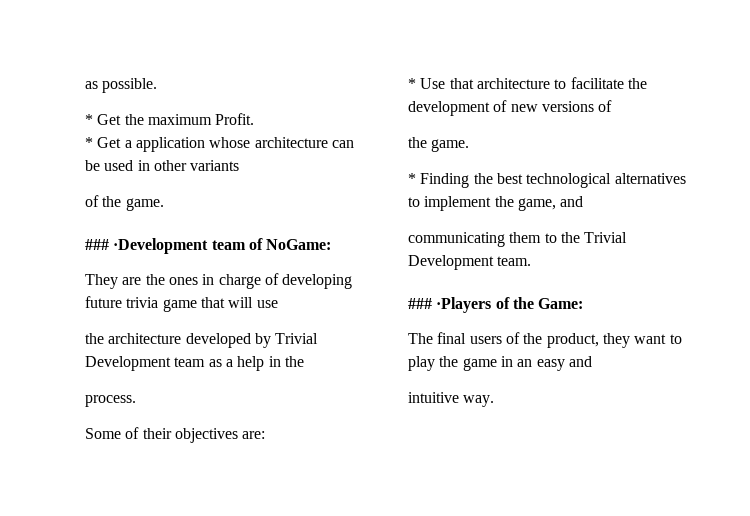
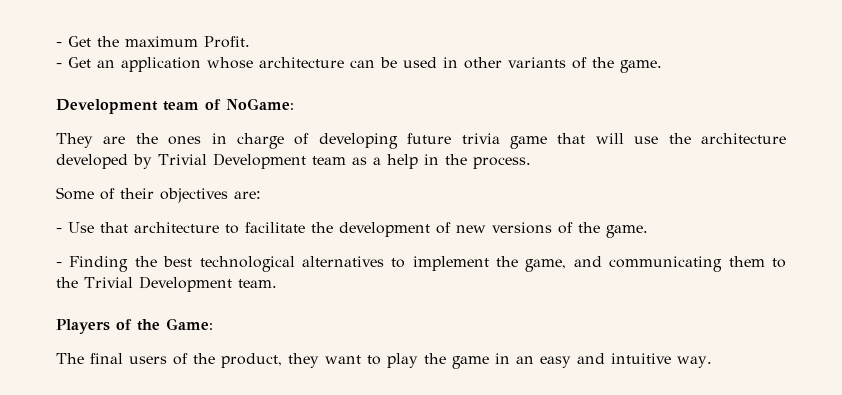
[85,78,158,93] [85,114,93,125] as possible. // * -> [56,42,62,47] -
[85,137,132,148] * Get a -> [56,57,115,68] - Get an
[85,195,164,211] [85,238,209,254] // of the game. // ### ·Development -> [572,57,662,73] [56,99,158,114] of the game. // Development
(278, 304) // -> (659, 140) none
(304, 361) // -> (467, 159) none
[408,78,416,89] * -> [56,228,62,233] -
[408,137,470,152] [408,173,416,184] // the game. // * -> [578,222,648,238] [56,262,62,267] the game. // -
(584, 201) // -> (602, 261) none
[408,297,492,313] ### ·Players -> [56,319,110,334] Players
(592, 361) // -> (605, 358) none

